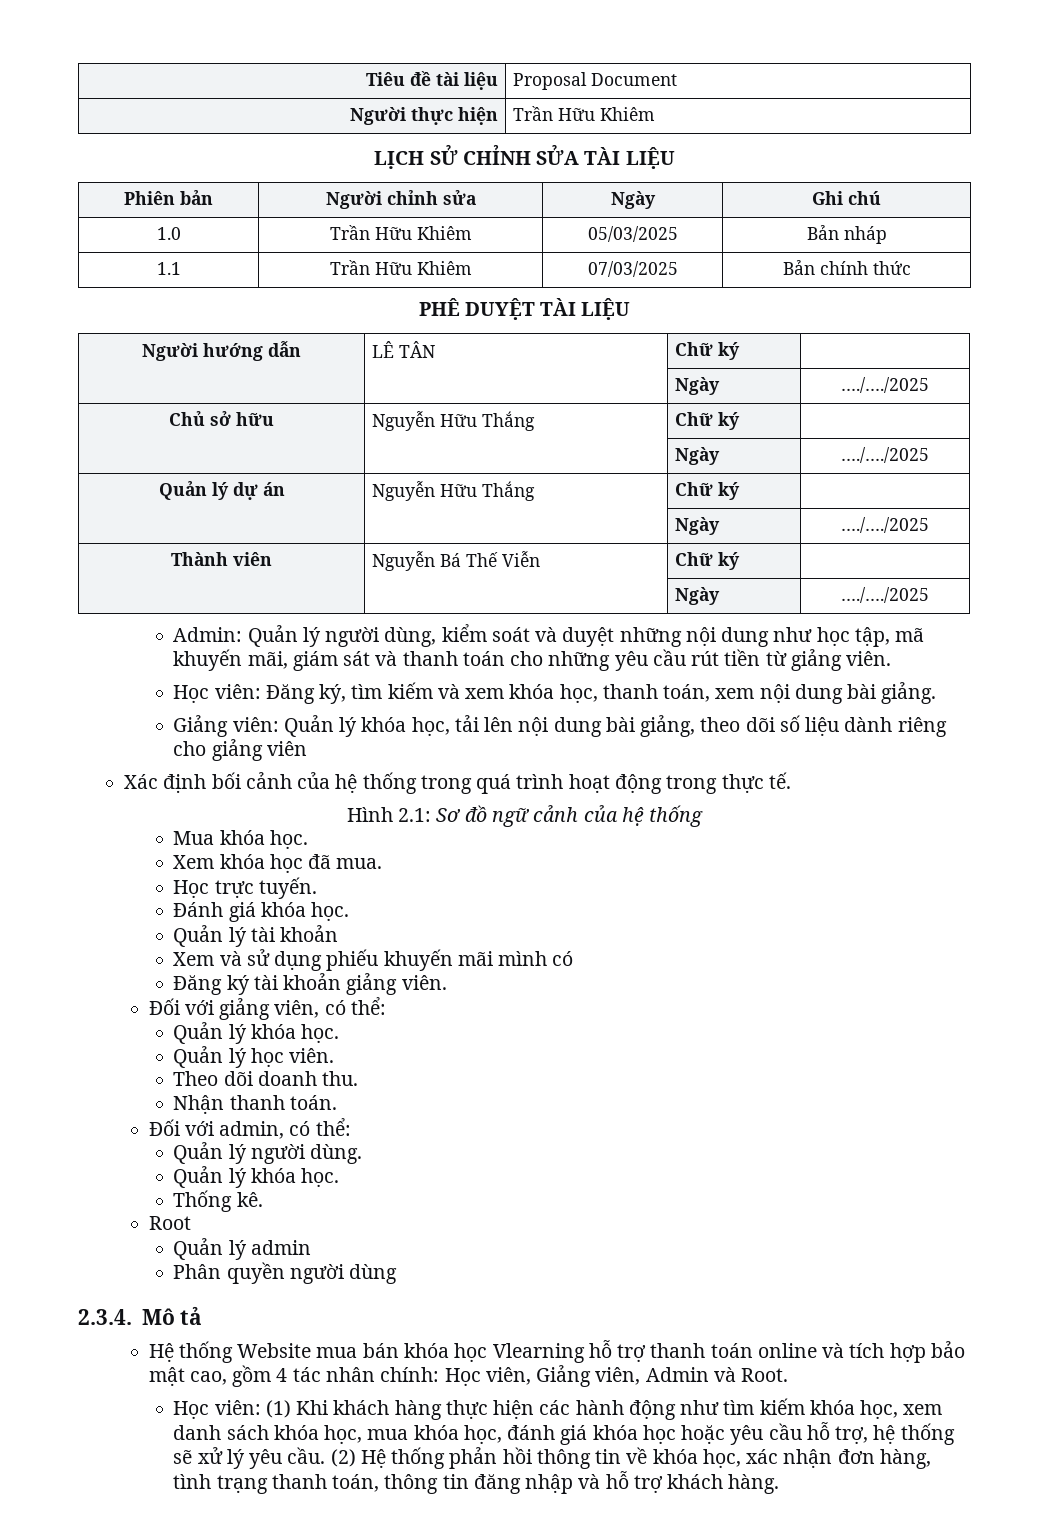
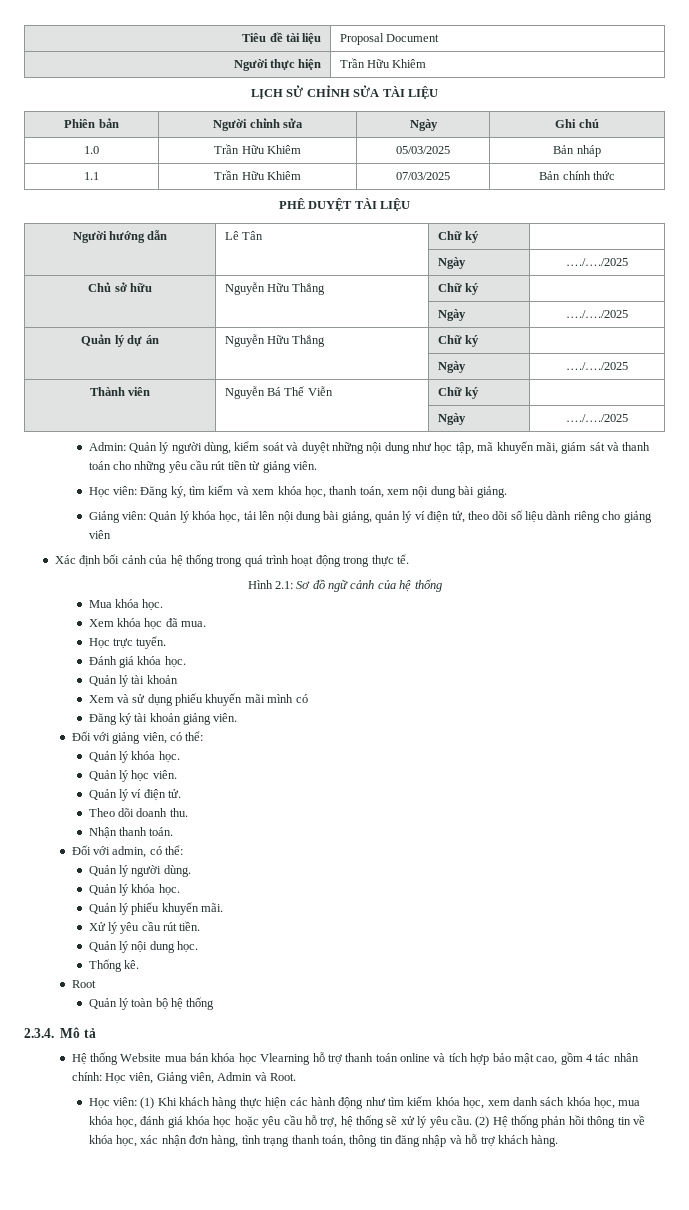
[372,341,436,358] LÊ TÂN -> [224,231,264,240] Lê Tân
(696, 726) none -> [375,511,465,523] quản lý ví điện tử,
(335, 1055) none -> [88,789,182,801] // Quản lý ví điện tử.
(340, 1177) none -> [88,902,224,915] [88,921,201,934] [88,941,199,953] // Quản lý phiếu khuyến mãi. // Xử lý yêu cầu rút tiền. // Quản lý nội dung học.
[250,1240,311,1255] [173,1262,398,1284] admin // Phân quyền người dùng -> [131,997,215,1010] toàn bộ hệ thống

